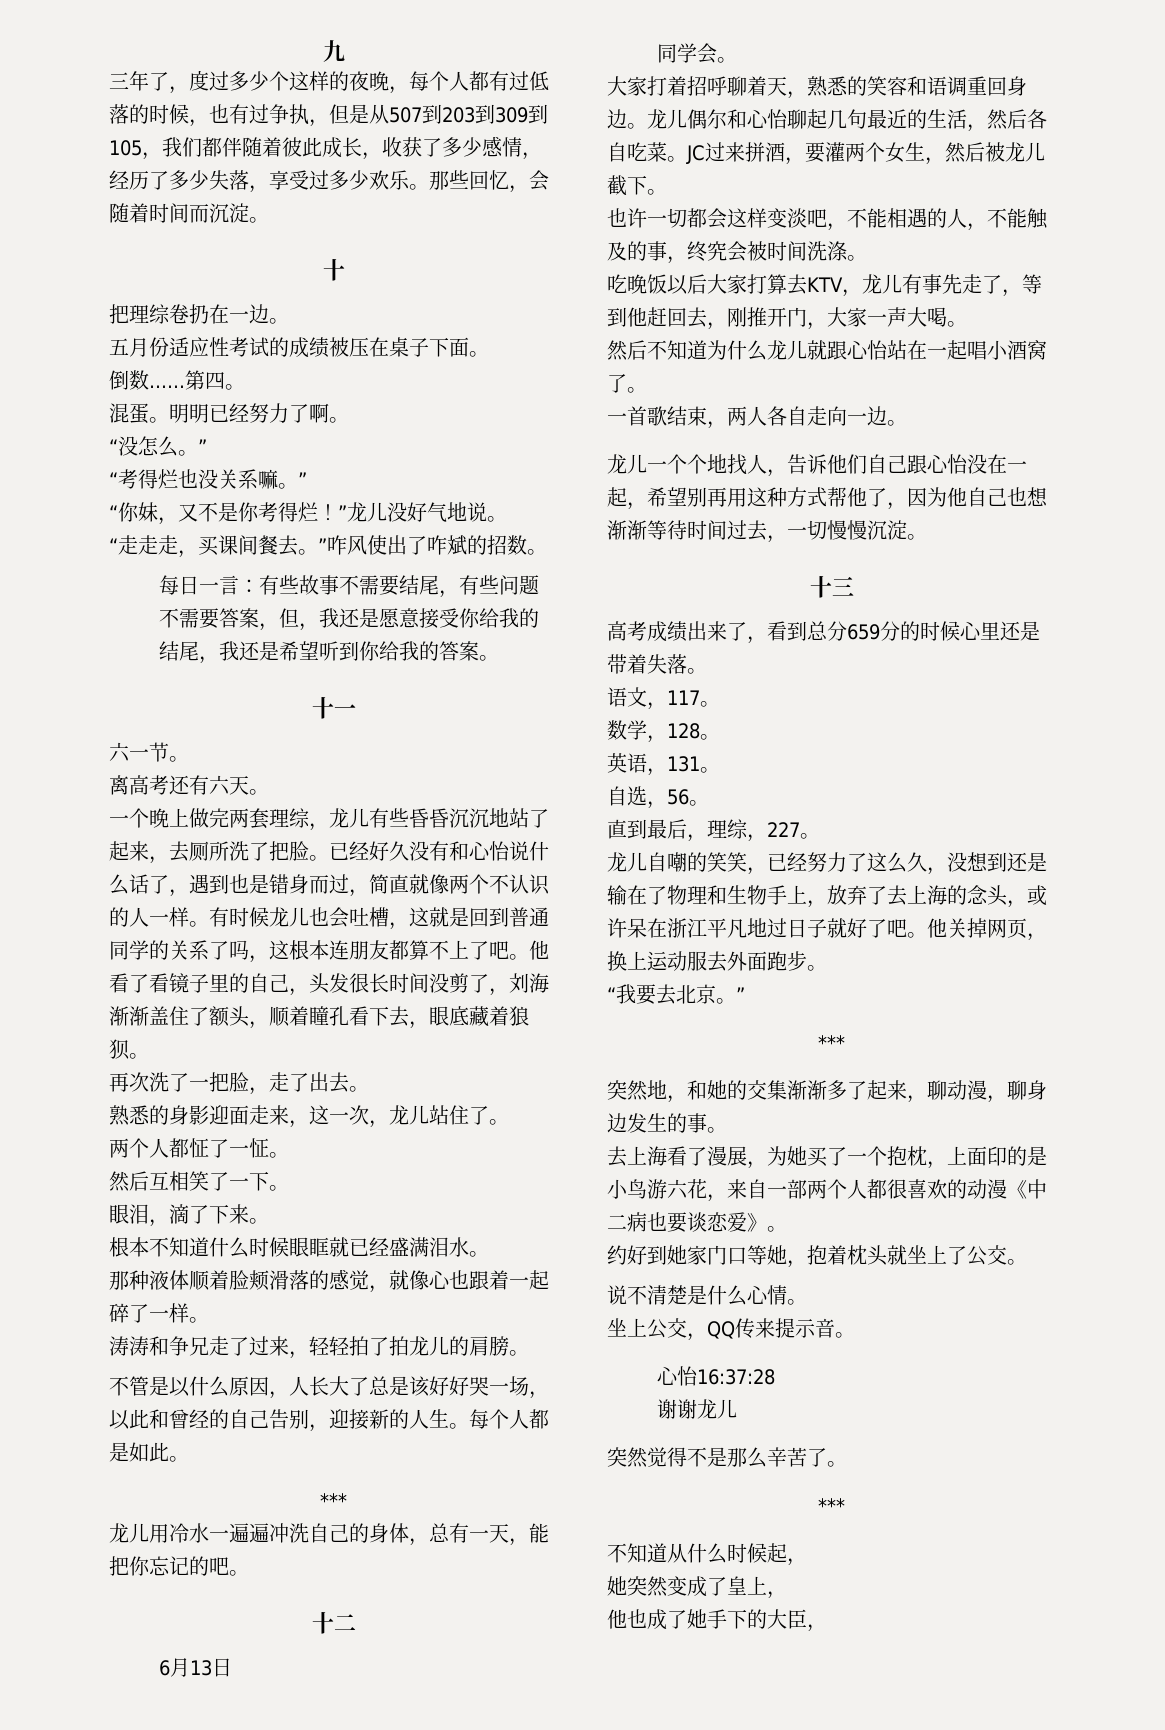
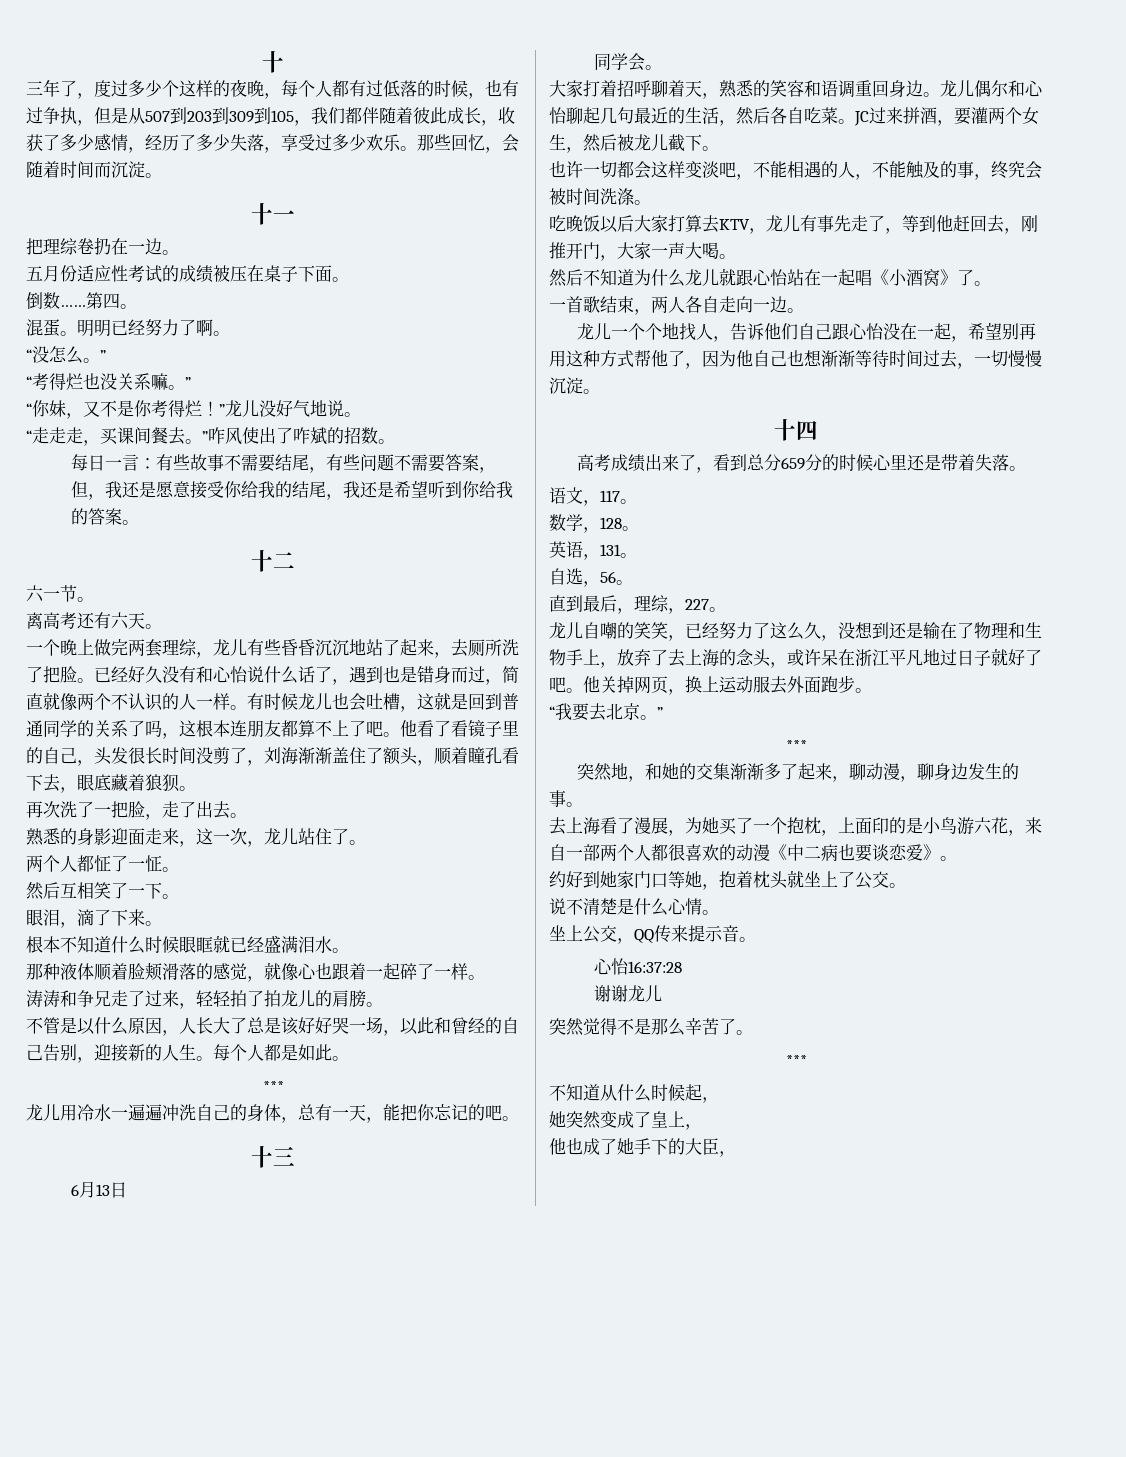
[322,40,345,62] 九 -> [262,51,284,73] 十
(345, 269) none -> [273,210,295,222] 一
[333,704,356,716] 一 -> [273,552,295,569] 二
[333,1614,356,1631] 二 -> [273,1146,295,1166] 三
[987,340,1047,360] 小酒窝 -> [872,269,957,286] 《小酒窝》
[831,576,854,596] 三 -> [796,420,818,440] 四

